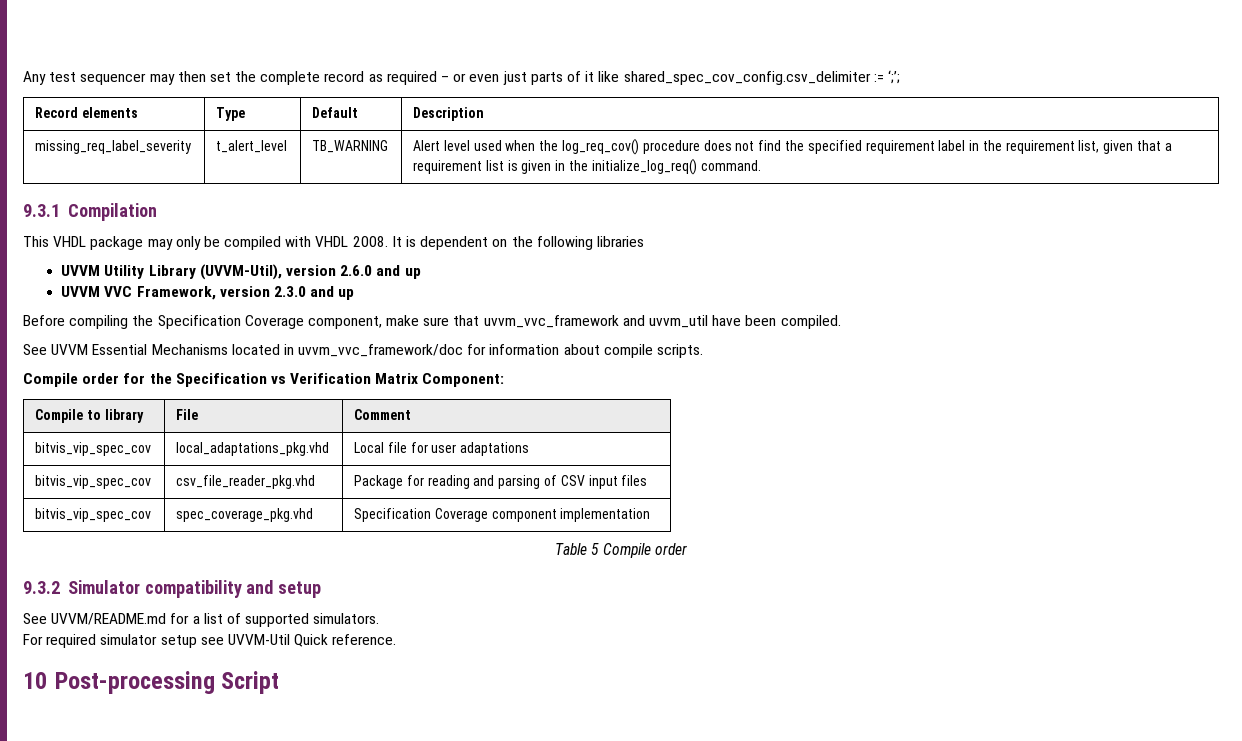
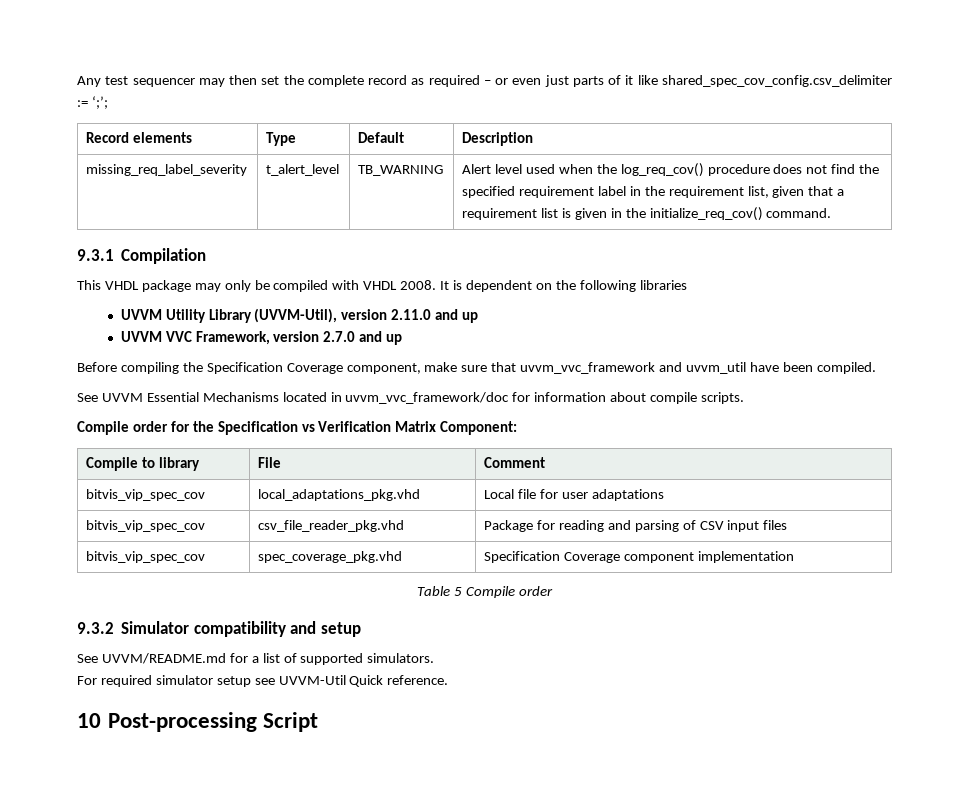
[591,159,697,175] initialize_log_req() -> [649,207,763,221] initialize_req_cov()
[340,265,373,276] 2.6.0 -> [391,309,432,320] 2.11.0
[274,286,307,297] 2.3.0 -> [323,331,356,342] 2.7.0

